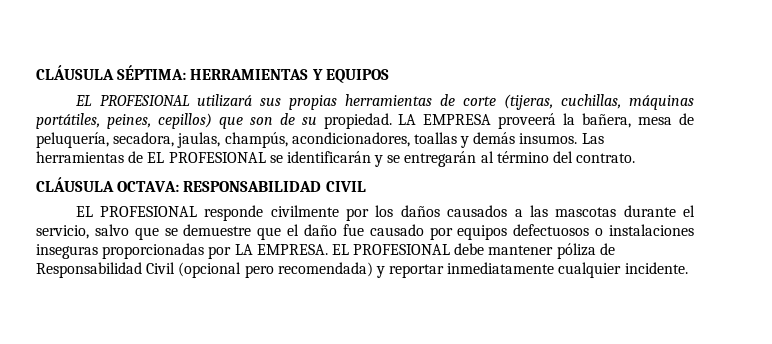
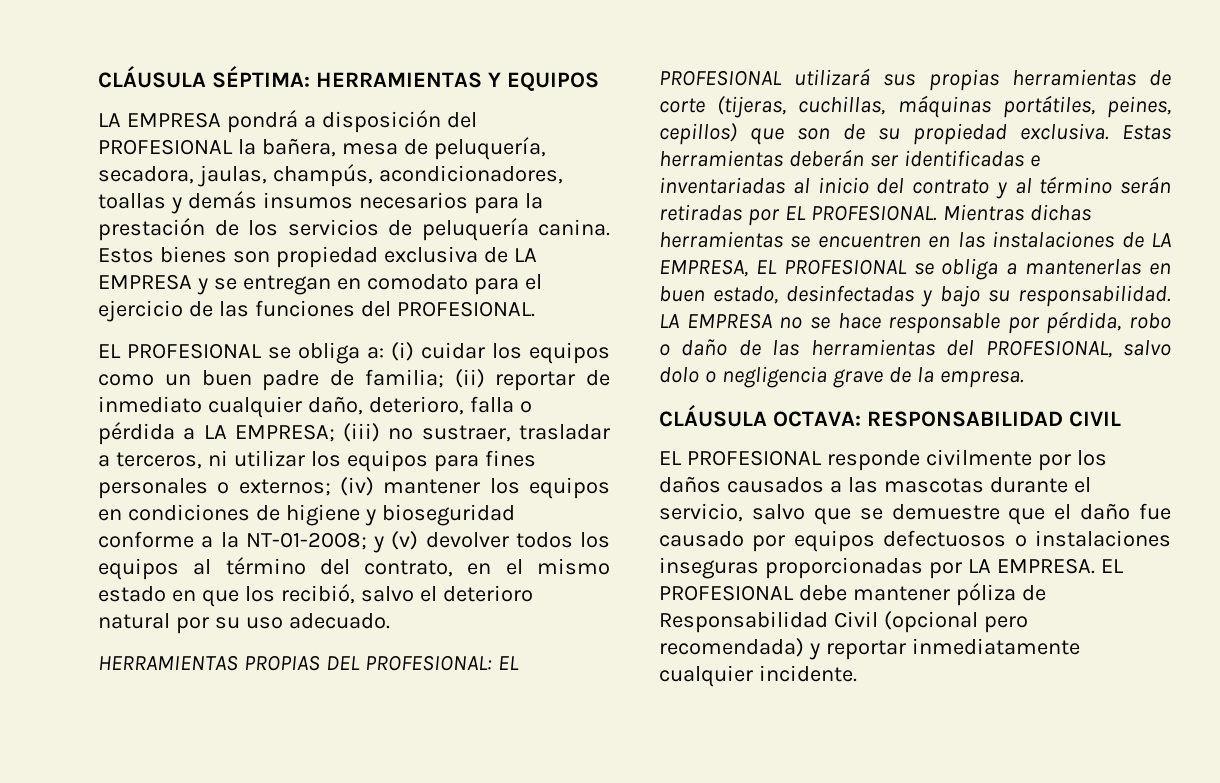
(389, 76) none -> [98,110,477,133] [98,137,546,160] [98,164,563,187] [98,191,543,214] [98,218,610,241] [98,246,537,268] [98,274,542,295] [98,300,535,322] [98,342,610,364] [98,369,610,391] [98,396,532,418] [98,422,610,445] [98,450,536,472] [98,477,610,499] [98,504,515,526] [98,531,610,553] [98,557,610,580] [98,584,533,607] [98,613,390,634] [98,655,492,671] LA EMPRESA pondrá a disposición del PROFESIONAL la bañera, mesa de peluquería, secadora, jaulas, champús, acondicionadores, toallas y demás insumos necesarios para la prestación de los servicios de peluquería canina. Estos bienes son propiedad exclusiva de LA EMPRESA y se entregan en comodato para el ejercicio de las funciones del PROFESIONAL. // EL PROFESIONAL se obliga a: (i) cuidar los equipos como un buen padre de familia; (ii) reportar de inmediato cualquier daño, deterioro, falla o pérdida a LA EMPRESA; (iii) no sustraer, trasladar a terceros, ni utilizar los equipos para fines personales o externos; (iv) mantener los equipos en condiciones de higiene y bioseguridad conforme a la NT-01-2008; y (v) devolver todos los equipos al término del contrato, en el mismo estado en que los recibió, salvo el deterioro natural por su uso adecuado. // HERRAMIENTAS PROPIAS DEL PROFESIONAL:
[323,113,695,129] [36,132,604,148] [36,151,636,167] propiedad. LA EMPRESA proveerá la bañera, mesa de peluquería, secadora, jaulas, champús, acondicionadores, toallas y demás insumos. Las herramientas de EL PROFESIONAL se identificarán y se entregarán al término del contrato. -> [913,123,1171,145] [659,149,1040,167] [659,176,1171,199] [659,204,1091,226] [659,231,1171,248] [659,258,1171,280] [659,285,1171,307] [659,311,1171,334] [659,339,1171,358] [659,366,1024,388] propiedad exclusiva. Estas herramientas deberán ser identificadas e inventariadas al inicio del contrato y al término serán retiradas por EL PROFESIONAL. Mientras dichas herramientas se encuentren en las instalaciones de LA EMPRESA, EL PROFESIONAL se obliga a mantenerlas en buen estado, desinfectadas y bajo su responsabilidad. LA EMPRESA no se hace responsable por pérdida, robo o daño de las herramientas del PROFESIONAL, salvo dolo o negligencia grave de la empresa.

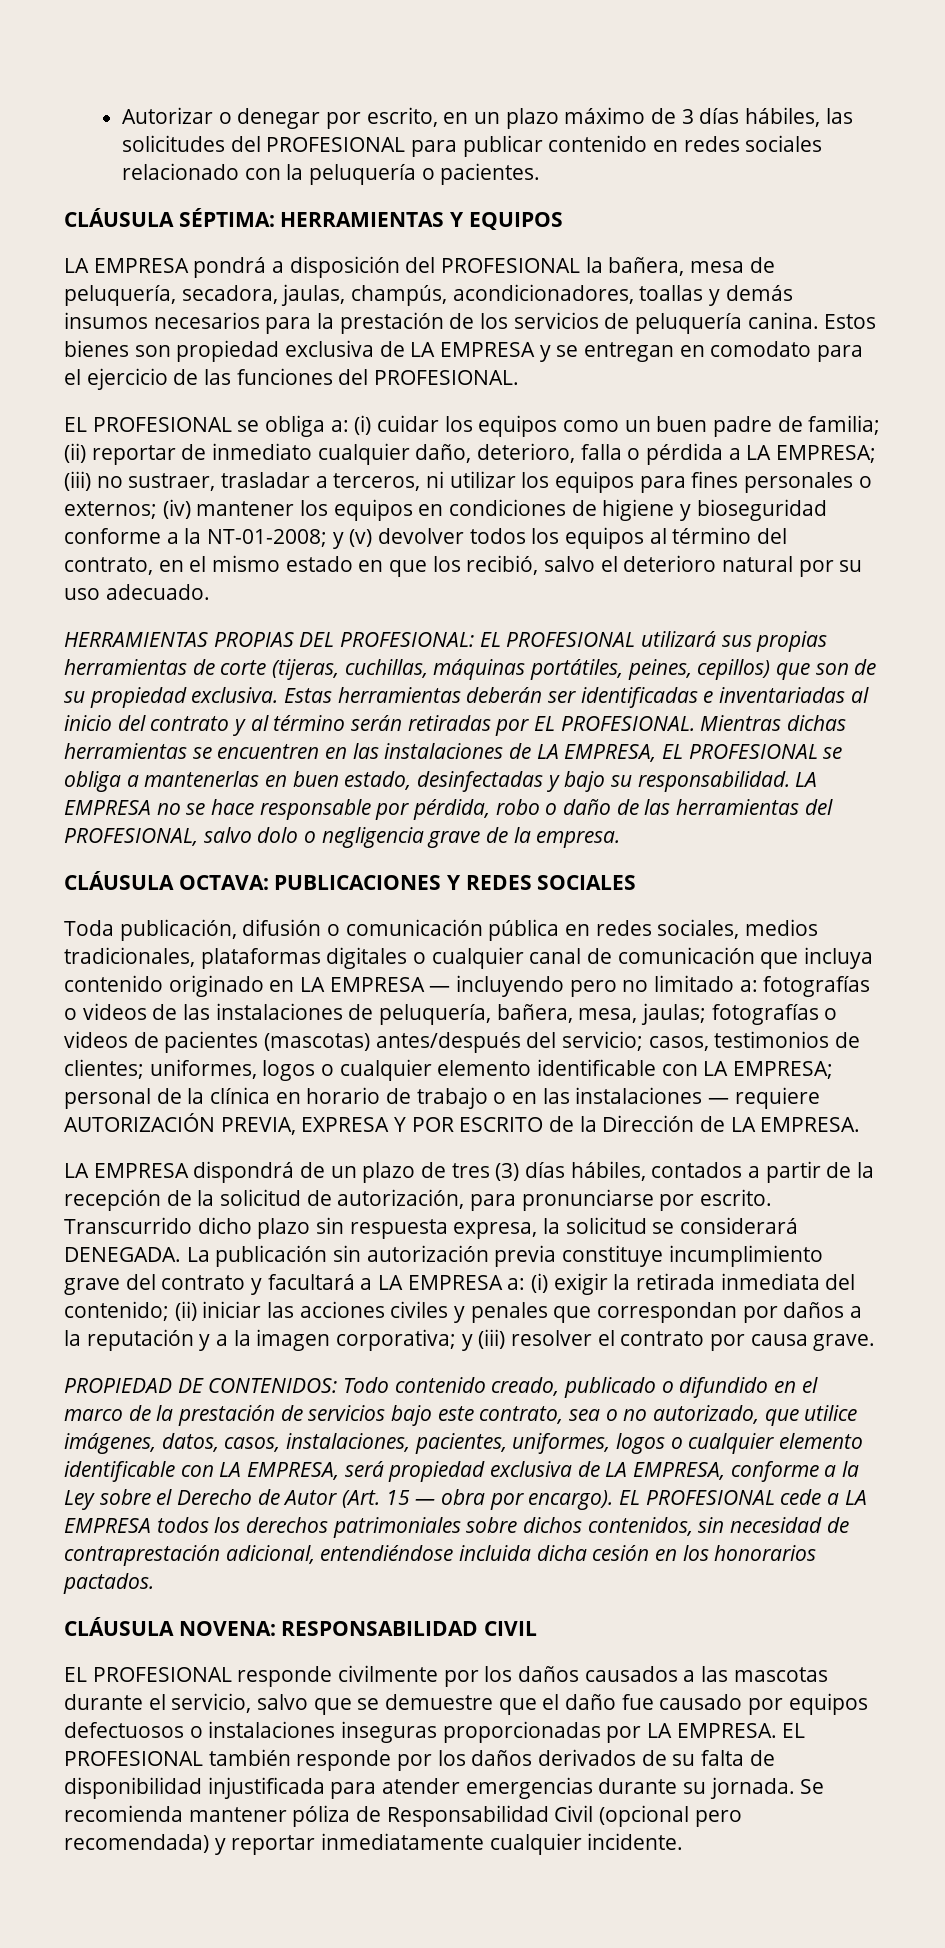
(98, 77) none -> [122,107,853,129] [122,135,823,157] [122,163,541,185] Autorizar o denegar por escrito, en un plazo máximo de 3 días hábiles, las solicitudes del PROFESIONAL para publicar contenido en redes sociales relacionado con la peluquería o pacientes. //
(861, 419) none -> [274,875,637,890] [64,919,819,941] [64,947,874,969] [64,975,871,997] [64,1003,838,1025] [64,1031,861,1053] [64,1059,834,1081] [64,1087,820,1109] [64,1113,861,1135] [64,1161,875,1183] [64,1189,773,1211] [64,1217,799,1239] [64,1245,823,1267] [64,1273,856,1295] [64,1301,863,1323] [64,1329,876,1351] [64,1377,818,1398] [64,1405,858,1426] [64,1433,864,1454] [64,1461,860,1482] [64,1489,867,1510] [64,1517,849,1538] [64,1545,817,1566] [63,1573,154,1594] [64,1617,276,1636] PUBLICACIONES Y REDES SOCIALES // Toda publicación, difusión o comunicación pública en redes sociales, medios tradicionales, plataformas digitales o cualquier canal de comunicación que incluya contenido originado en LA EMPRESA — incluyendo pero no limitado a: fotografías o videos de las instalaciones de peluquería, bañera, mesa, jaulas; fotografías o videos de pacientes (mascotas) antes/después del servicio; casos, testimonios de clientes; uniformes, logos o cualquier elemento identificable con LA EMPRESA; personal de la clínica en horario de trabajo o en las instalaciones — requiere AUTORIZACIÓN PREVIA, EXPRESA Y POR ESCRITO de la Dirección de LA EMPRESA. // LA EMPRESA dispondrá de un plazo de tres (3) días hábiles, contados a partir de la recepción de la solicitud de autorización, para pronunciarse por escrito. Transcurrido dicho plazo sin respuesta expresa, la solicitud se considerará DENEGADA. La publicación sin autorización previa constituye incumplimiento grave del contrato y facultará a LA EMPRESA a: (i) exigir la retirada inmediata del contenido; (ii) iniciar las acciones civiles y penales que correspondan por daños a la reputación y a la imagen corporativa; y (iii) resolver el contrato por causa grave. // PROPIEDAD DE CONTENIDOS: Todo contenido creado, publicado o difundido en el marco de la prestación de servicios bajo este contrato, sea o no autorizado, que utilice imágenes, datos, casos, instalaciones, pacientes, uniformes, logos o cualquier elemento identificable con LA EMPRESA, será propiedad exclusiva de LA EMPRESA, conforme a la Ley sobre el Derecho de Autor (Art. 15 — obra por encargo). EL PROFESIONAL cede a LA EMPRESA todos los derechos patrimoniales sobre dichos contenidos, sin necesidad de contraprestación adicional, entendiéndose incluida dicha cesión en los honorarios pactados. // CLÁUSULA NOVENA:
[798,585,847,601] debe -> [208,1749,775,1771] [64,1777,825,1799] [64,1805,183,1822] también responde por los daños derivados de su falta de disponibilidad injustificada para atender emergencias durante su jornada. Se recomienda

